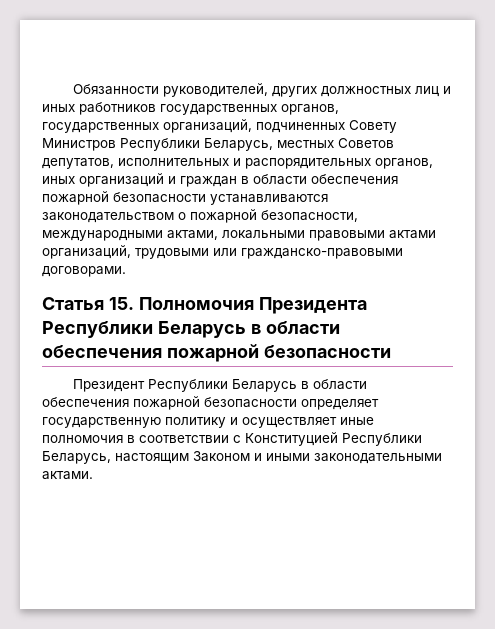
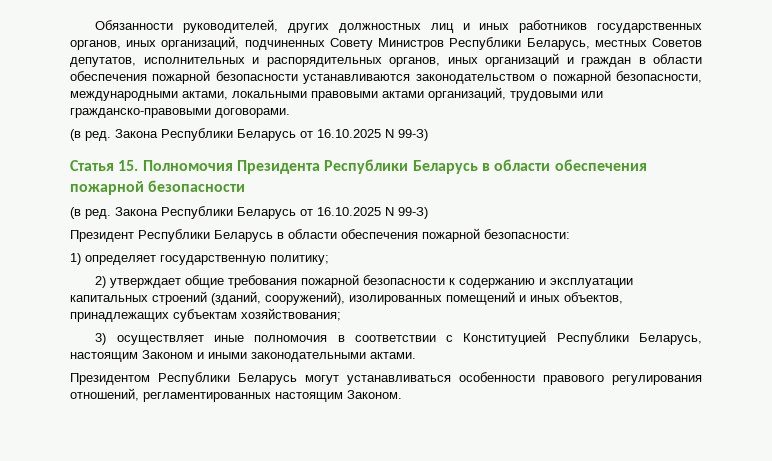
[42,122,159,133] государственных -> [126,40,157,47] иных
(126, 271) none -> [70,128,428,141] // (в ред. Закона Республики Беларусь от 16.10.2025 N 99-З)
(391, 351) none -> [70,206,428,219] // (в ред. Закона Республики Беларусь от 16.10.2025 N 99-З)
[204,397,379,410] [42,417,238,428] безопасности определяет государственную политику и -> [484,229,570,239] [70,253,329,265] [95,274,634,288] [70,291,623,305] [70,308,341,322] [95,333,107,345] безопасности: // 1) определяет государственную политику; // 2) утверждает общие требования пожарной безопасности к содержанию и эксплуатации капитальных строений (зданий, сооружений), изолированных помещений и иных объектов, принадлежащих субъектам хозяйствования; // 3)
(93, 475) none -> [70,372,702,385] [70,388,402,402] // Президентом Республики Беларусь могут устанавливаться особенности правового регулирования отношений, регламентированных настоящим Законом.

